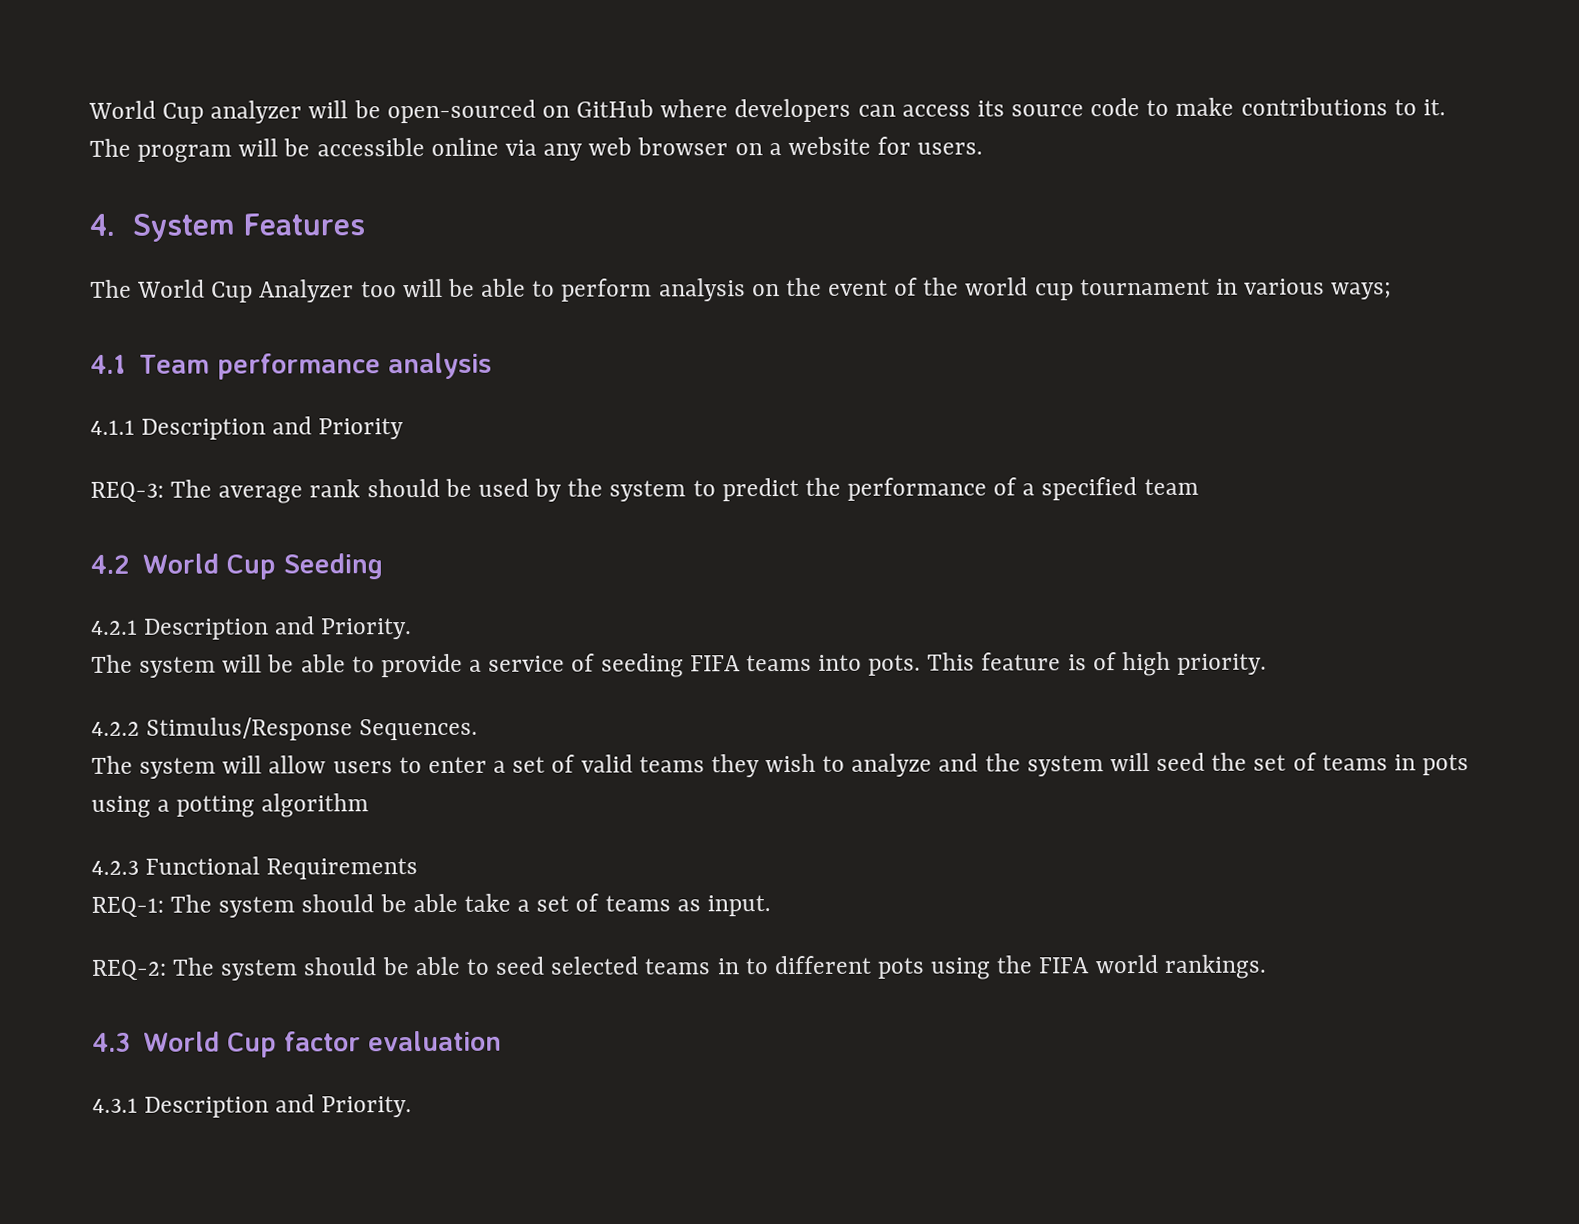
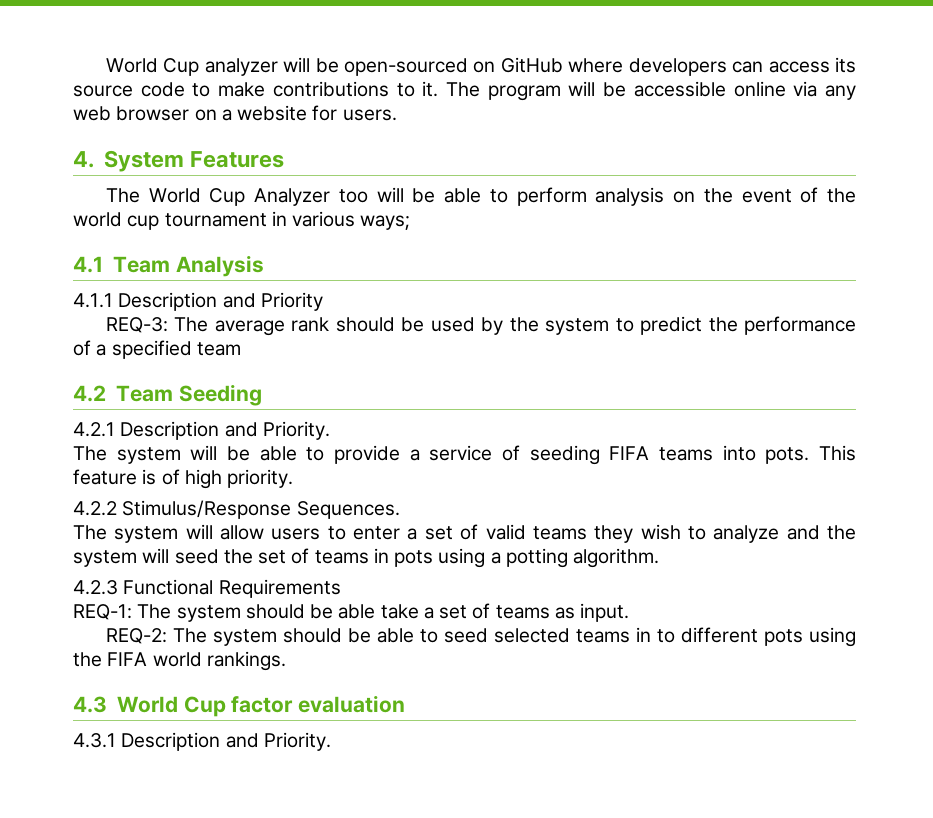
[217,352,493,380] performance analysis -> [175,255,264,277] Analysis
[142,553,277,580] World Cup -> [115,385,173,402] Team
[261,793,370,818] algorithm -> [573,548,660,568] algorithm.

